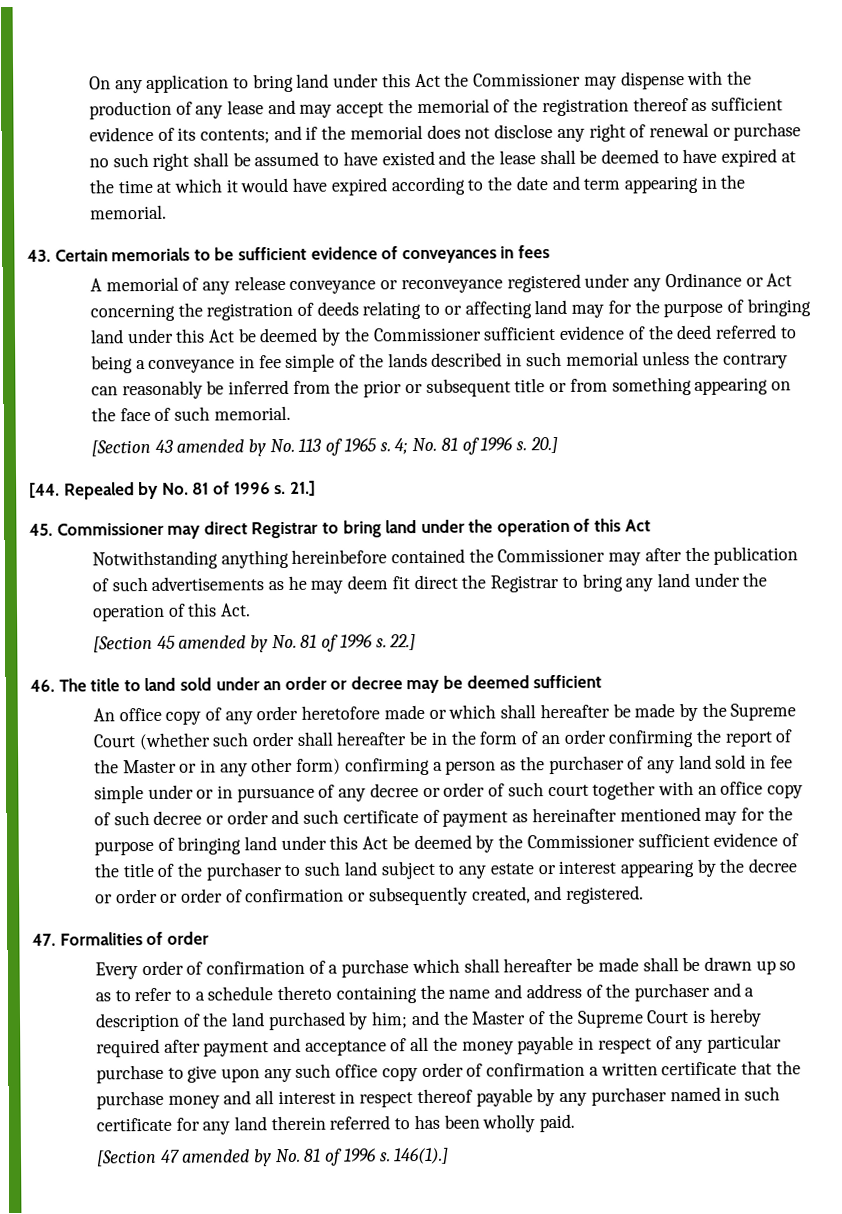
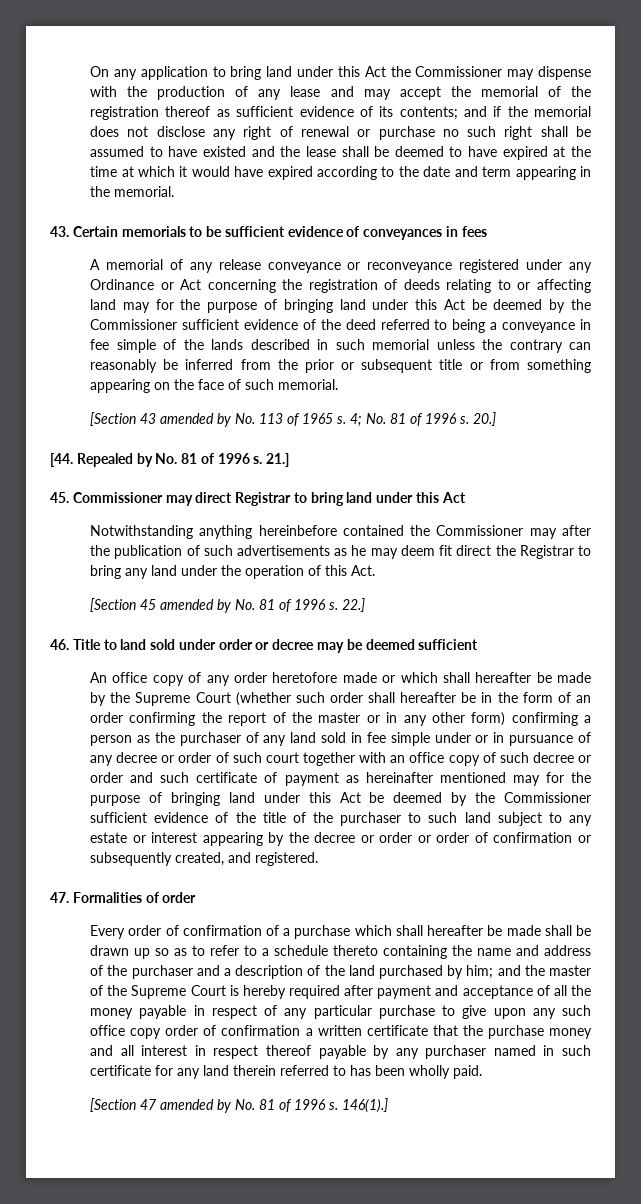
[468,518,591,537] the operation of -> (414, 497) none
[58,678,121,692] The title -> [72,639,101,650] Title
[263,681,282,691] an -> (216, 644) none
[122,759,177,774] Master -> [318,712,361,723] master
[471,1011,527,1025] Master -> [549,965,592,976] master

